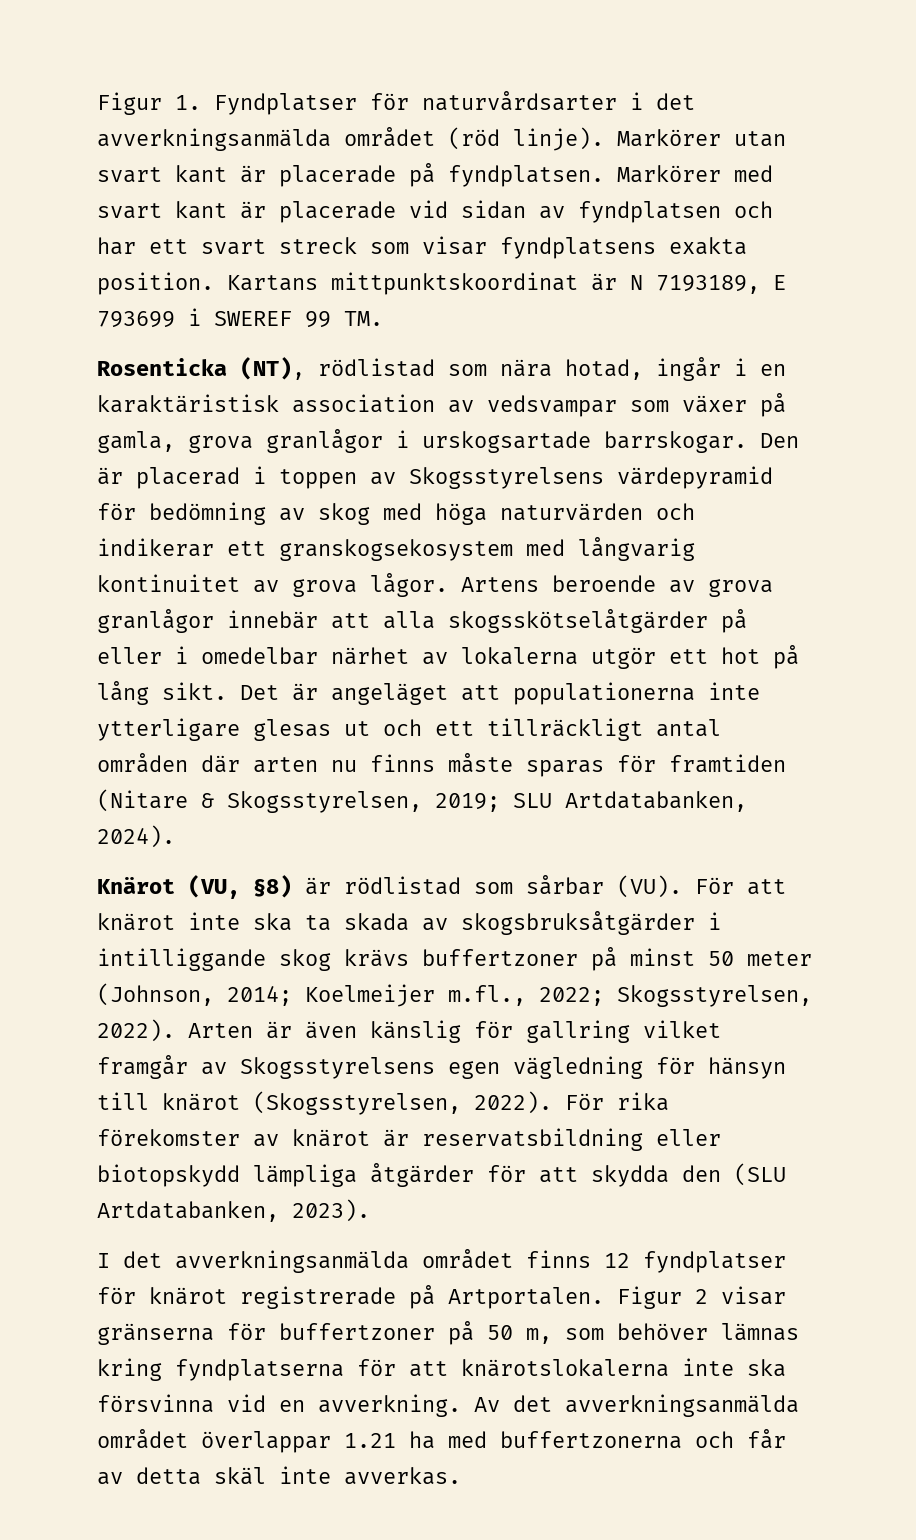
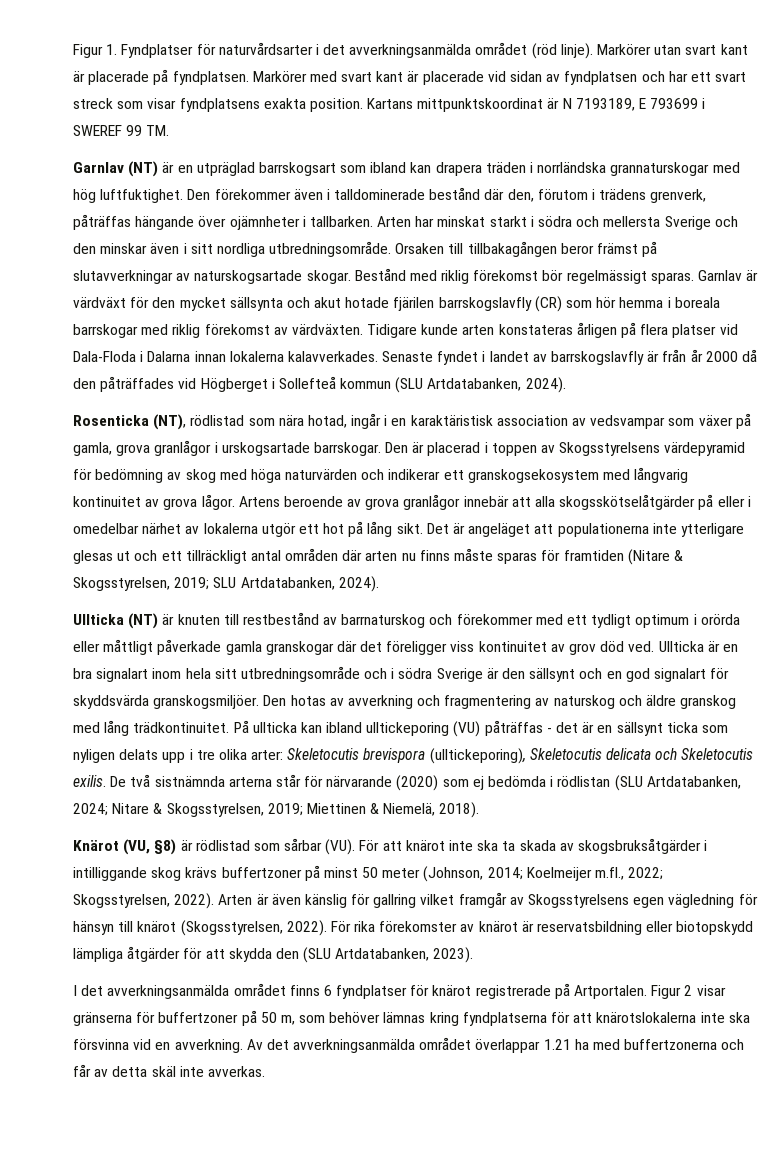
(383, 318) none -> [73,161,740,177] [73,187,707,203] [73,214,738,230] [73,241,658,257] [73,268,759,284] [73,296,720,312] [73,322,738,338] [73,349,757,365] [73,376,566,393] // Garnlav (NT) är en utpräglad barrskogsart som ibland kan drapera träden i norrländska grannaturskogar med hög luftfuktighet. Den förekommer även i talldominerade bestånd där den, förutom i trädens grenverk, påträffas hängande över ojämnheter i tallbarken. Arten har minskat starkt i södra och mellersta Sverige och den minskar även i sitt nordliga utbredningsområde. Orsaken till tillbakagången beror främst på slutavverkningar av naturskogsartade skogar. Bestånd med riklig förekomst bör regelmässigt sparas. Garnlav är värdväxt för den mycket sällsynta och akut hotade fjärilen barrskogslavfly (CR) som hör hemma i boreala barrskogar med riklig förekomst av värdväxten. Tidigare kunde arten konstateras årligen på flera platser vid Dala-Floda i Dalarna innan lokalerna kalavverkades. Senaste fyndet i landet av barrskogslavfly är från år 2000 då den påträffades vid Högberget i Sollefteå kommun (SLU Artdatabanken, 2024).
(175, 836) none -> [73,612,740,629] [73,639,738,655] [73,666,730,682] [73,695,737,709] [73,720,728,737] [73,748,754,764] [73,774,741,791] [73,802,480,818] // Ullticka (NT) är knuten till restbestånd av barrnaturskog och förekommer med ett tydligt optimum i orörda eller måttligt påverkade gamla granskogar där det föreligger viss kontinuitet av grov död ved. Ullticka är en bra signalart inom hela sitt utbredningsområde och i södra Sverige är den sällsynt och en god signalart för skyddsvärda granskogsmiljöer. Den hotas av avverkning och fragmentering av naturskog och äldre granskog med lång trädkontinuitet. På ullticka kan ibland ulltickeporing (VU) påträffas - det är en sällsynt ticka som nyligen delats upp i tre olika arter: Skeletocutis brevispora (ulltickeporing), Skeletocutis delicata och Skeletocutis exilis. De två sistnämnda arterna står för närvarande (2020) som ej bedömda i rödlistan (SLU Artdatabanken, 2024; Nitare & Skogsstyrelsen, 2019; Miettinen & Niemelä, 2018).
[604,1253,630,1268] 12 -> [323,985,332,996] 6

